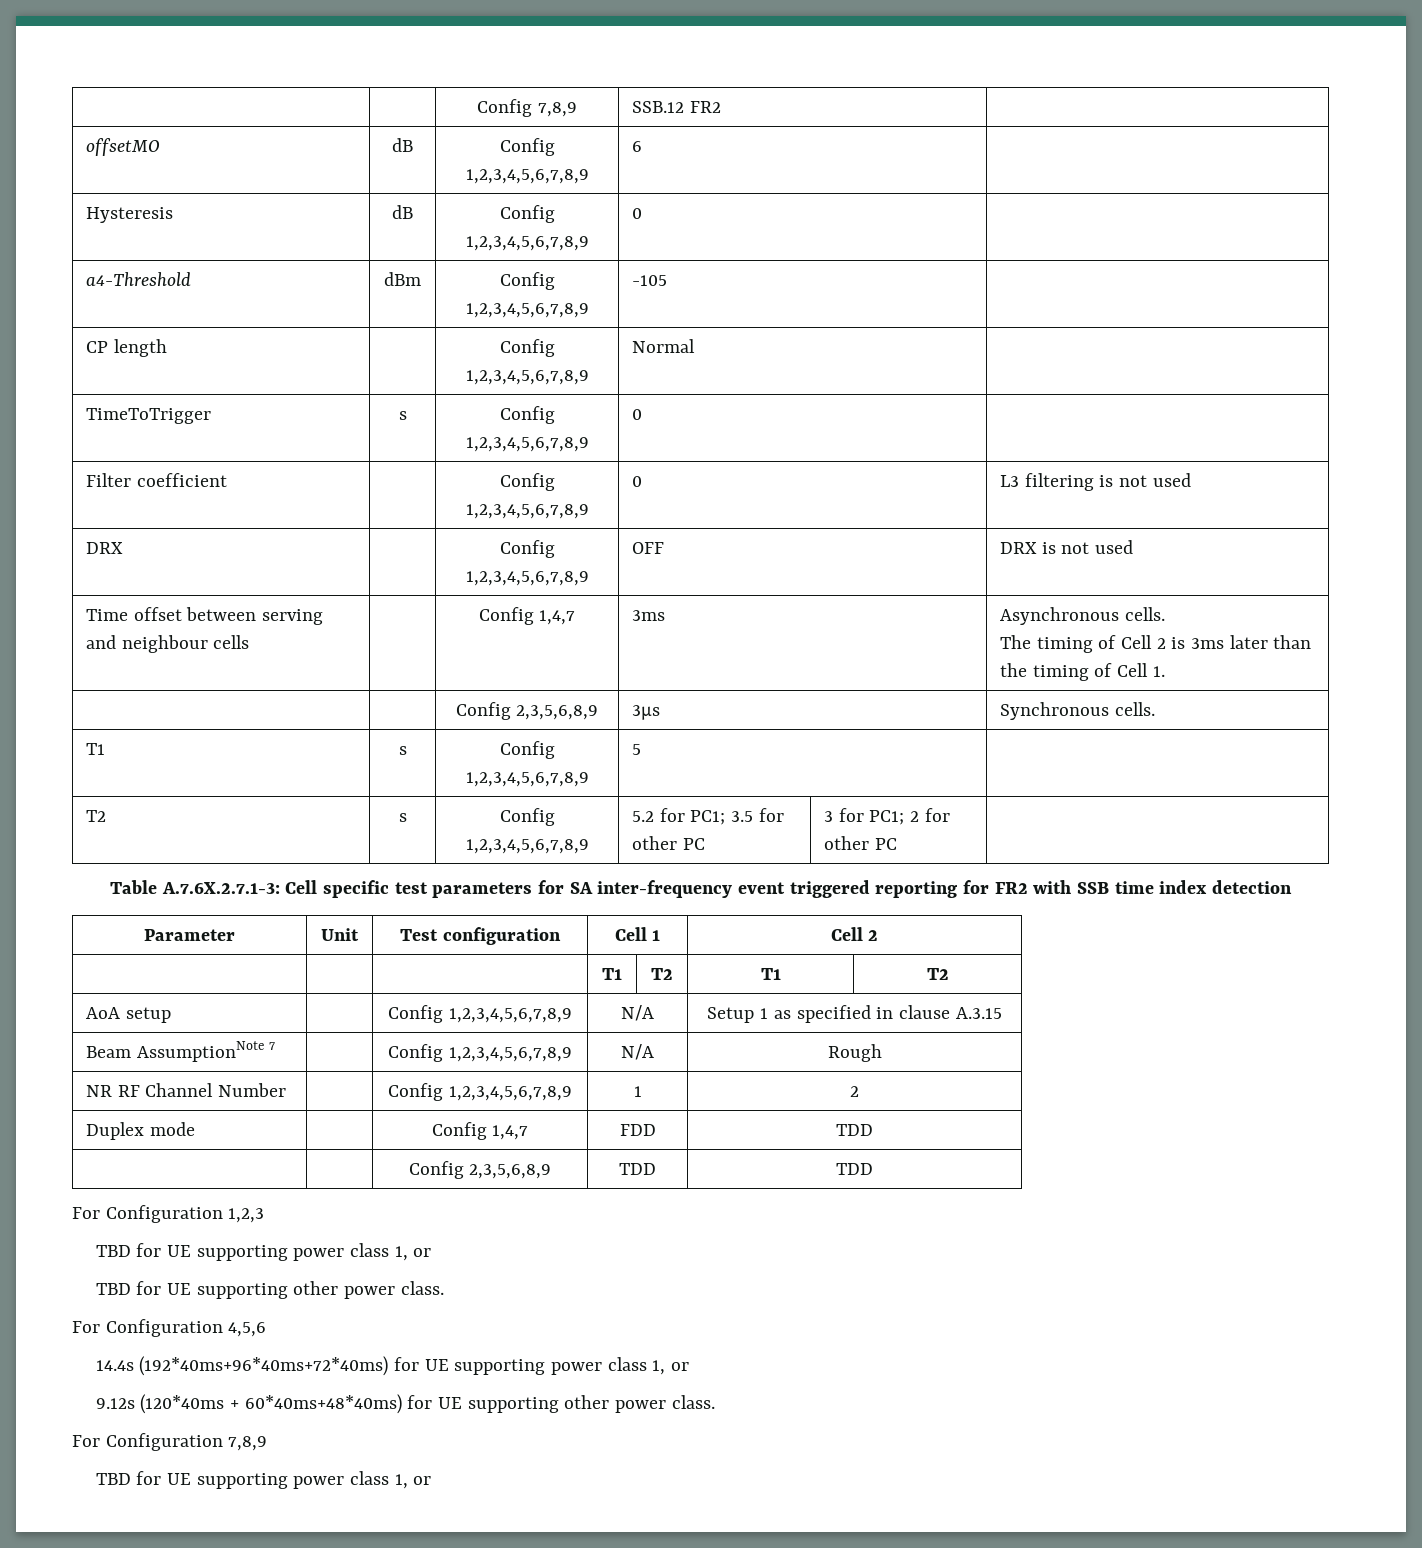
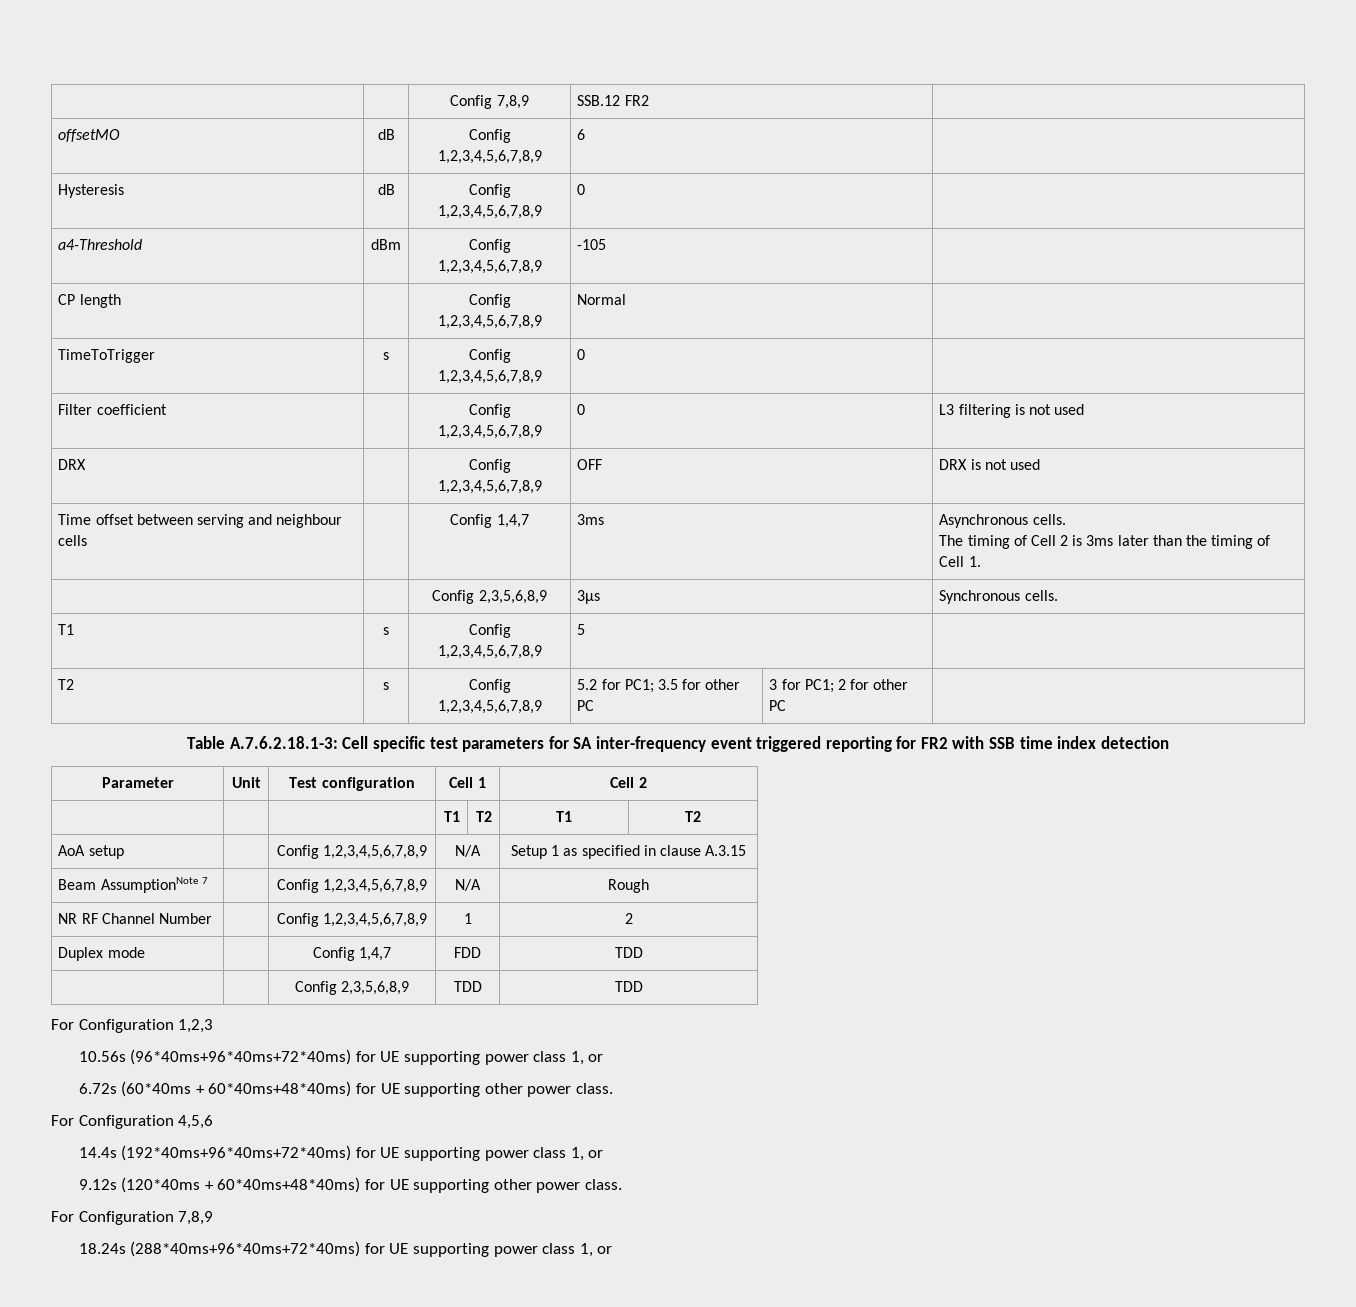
[161,882,280,894] A.7.6X.2.7.1-3: -> [229,736,338,749] A.7.6.2.18.1-3:
[95,1243,432,1261] [95,1283,131,1295] TBD for UE supporting power class 1, or // TBD -> [78,1049,604,1065] [78,1081,352,1097] 10.56s (96*40ms+96*40ms+72*40ms) for UE supporting power class 1, or // 6.72s (60*40ms + 60*40ms+48*40ms)
[95,1473,131,1485] TBD -> [78,1241,361,1257] 18.24s (288*40ms+96*40ms+72*40ms)

